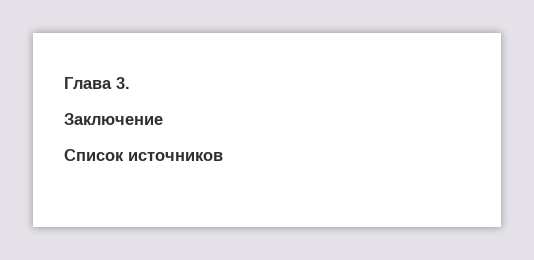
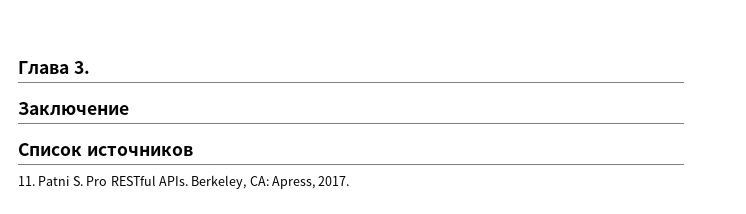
(223, 156) none -> [18,175,350,189] // 11. Patni S. Pro RESTful APIs. Berkeley, CA: Apress, 2017.

